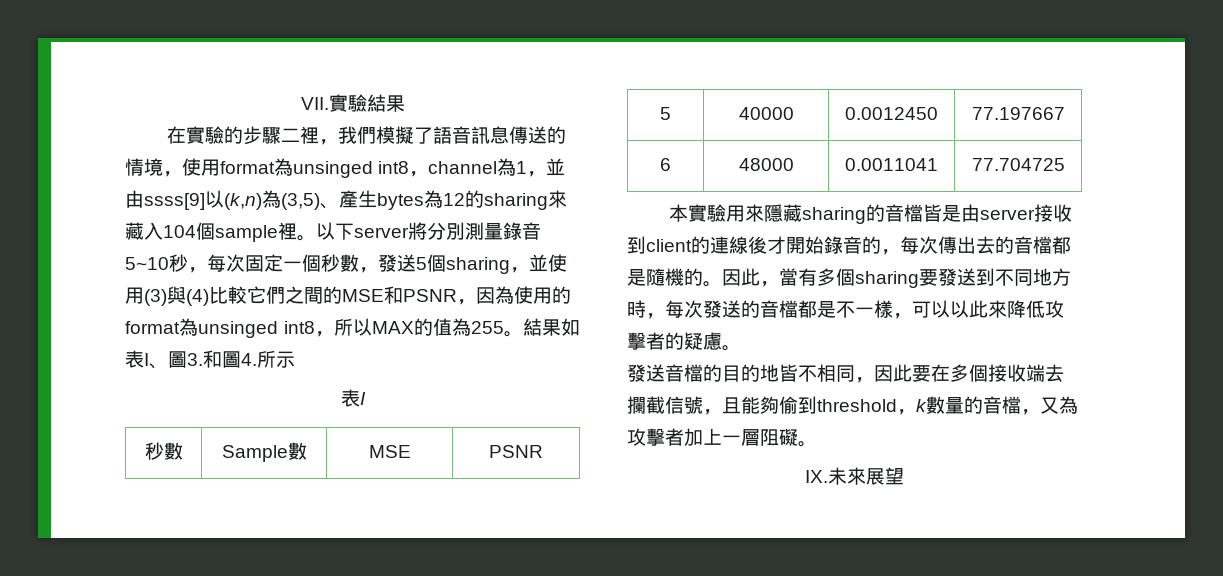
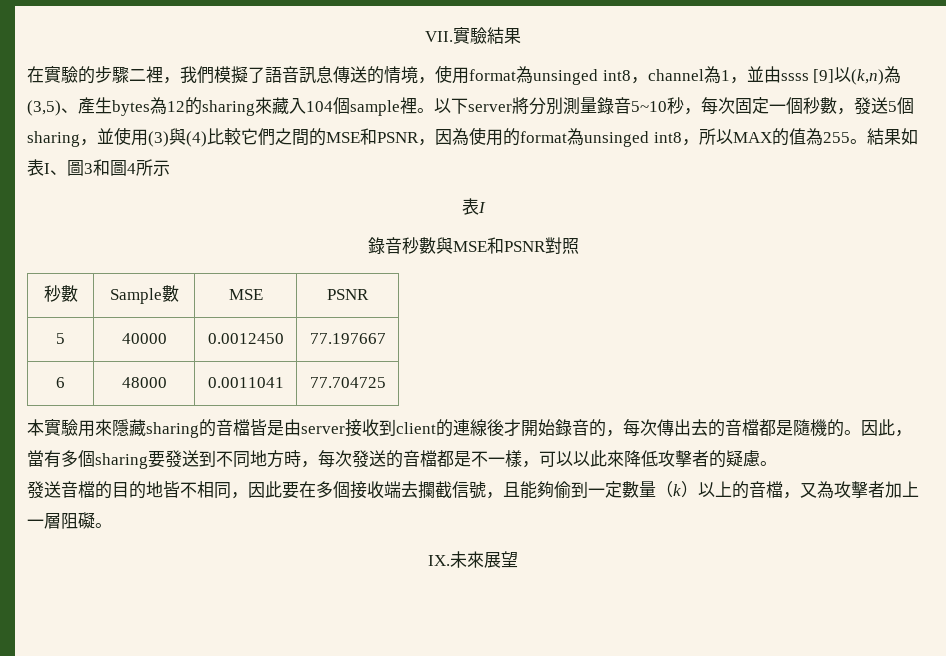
[144,193,205,210] ssss[9] -> [780,69,835,83] ssss [9]
[187,350,257,368] 3.和圖4. -> [84,159,136,176] 3和圖4
(366, 398) none -> [367,237,579,254] // 錄音秒數與MSE和PSNR對照
[817,396,964,415] threshold，k數量 -> [588,481,732,498] 一定數量（k）以上

